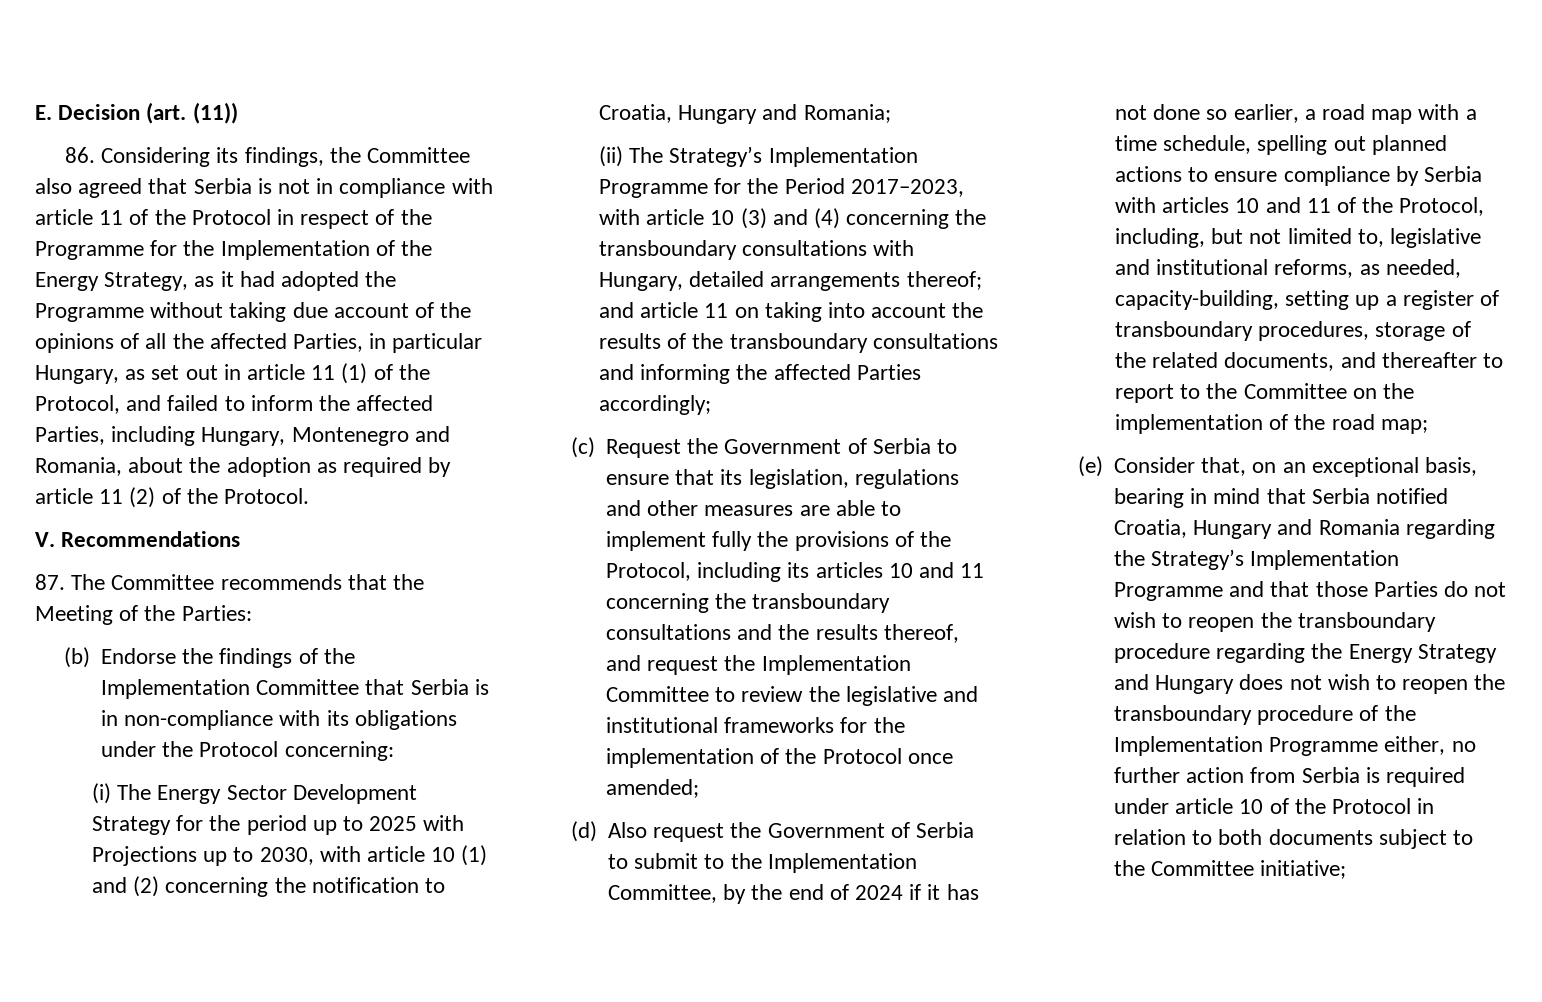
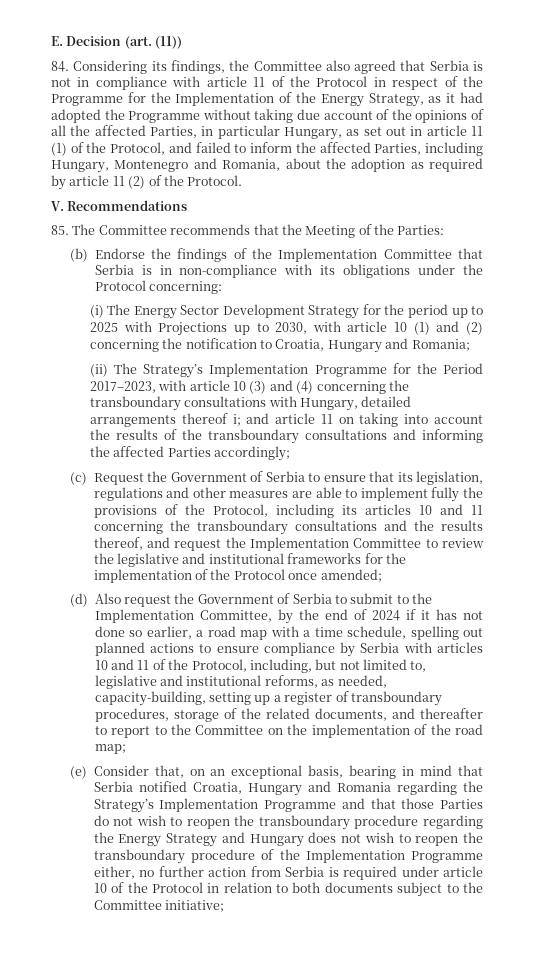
[65,147,96,163] 86. -> [51,61,69,72] 84.
[35,574,65,590] 87. -> [51,225,69,235] 85.
[906,271,982,290] thereof; -> [181,413,241,426] thereof i;

